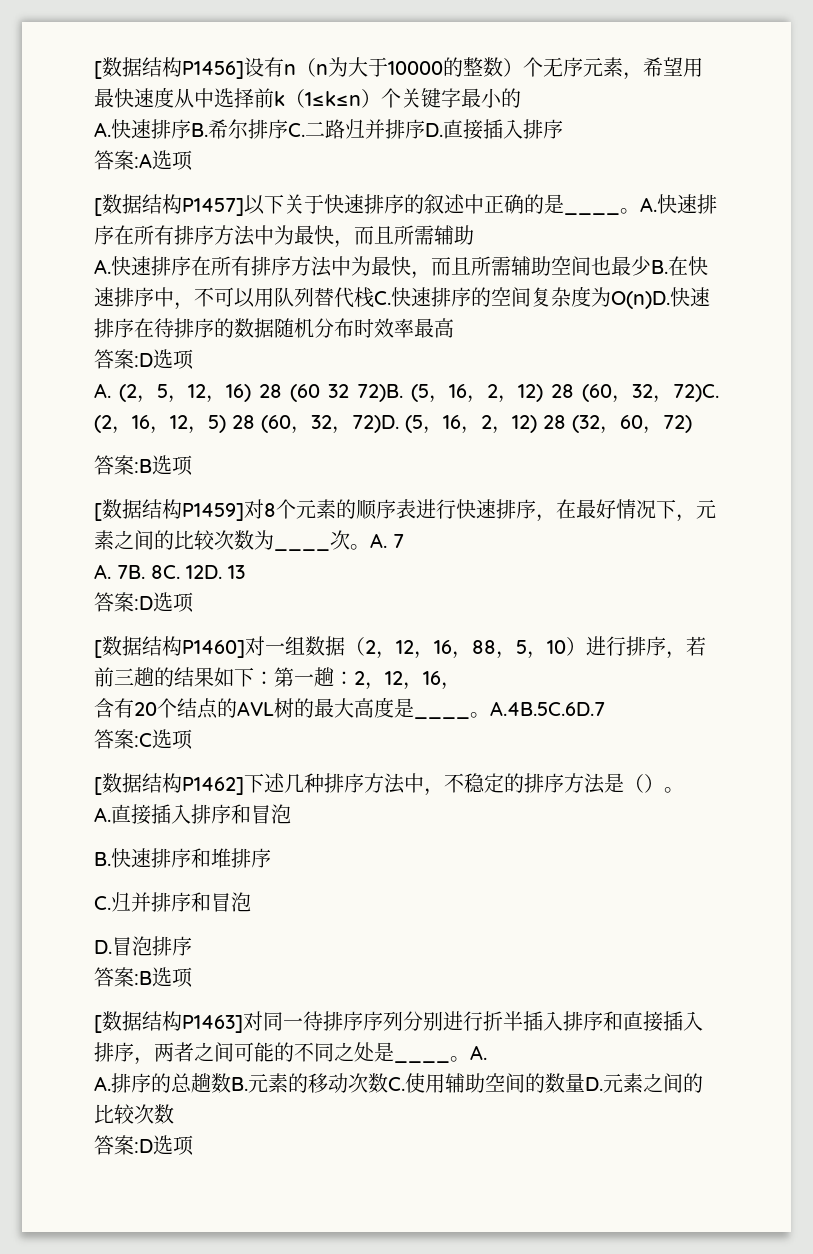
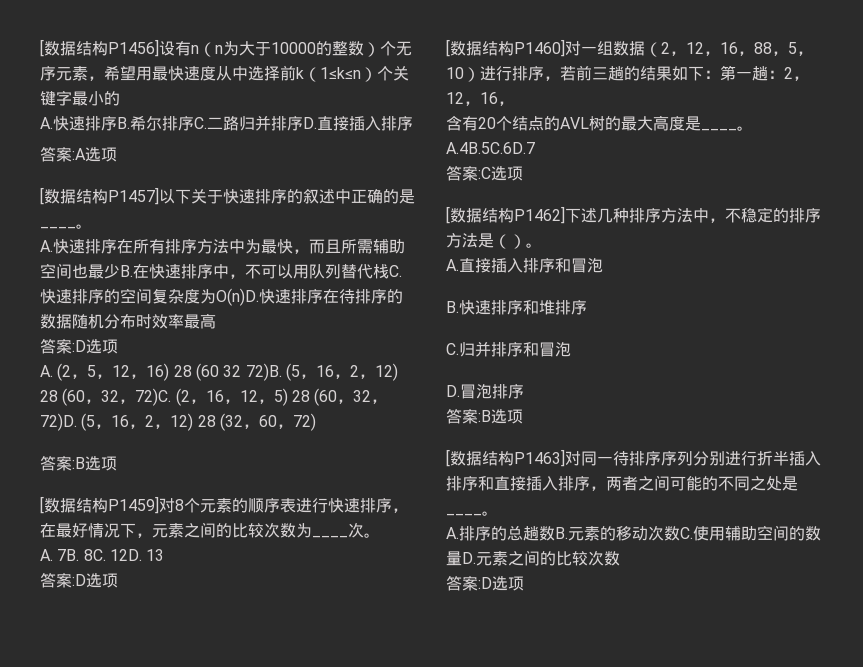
[640,194,717,214] [94,225,474,248] A.快速排序在所有排序方法中为最快，而且所需辅助 -> (92, 226) none
[370,533,404,548] A. 7 -> (380, 535) none
[470,1045,487,1060] A. -> (498, 513) none

